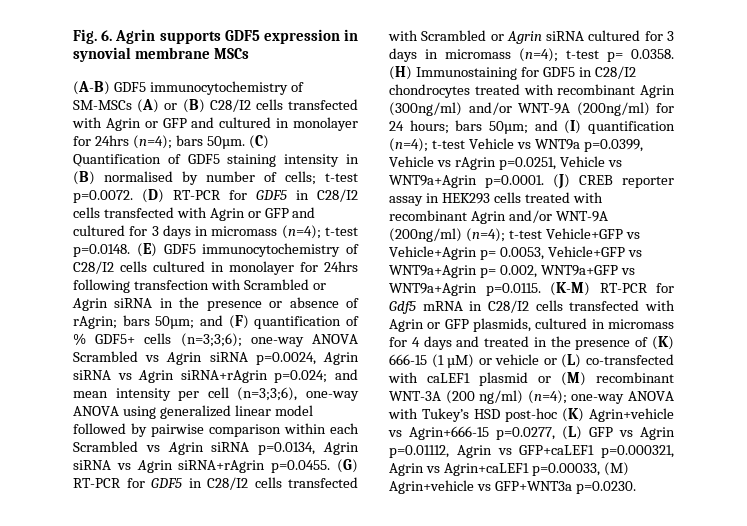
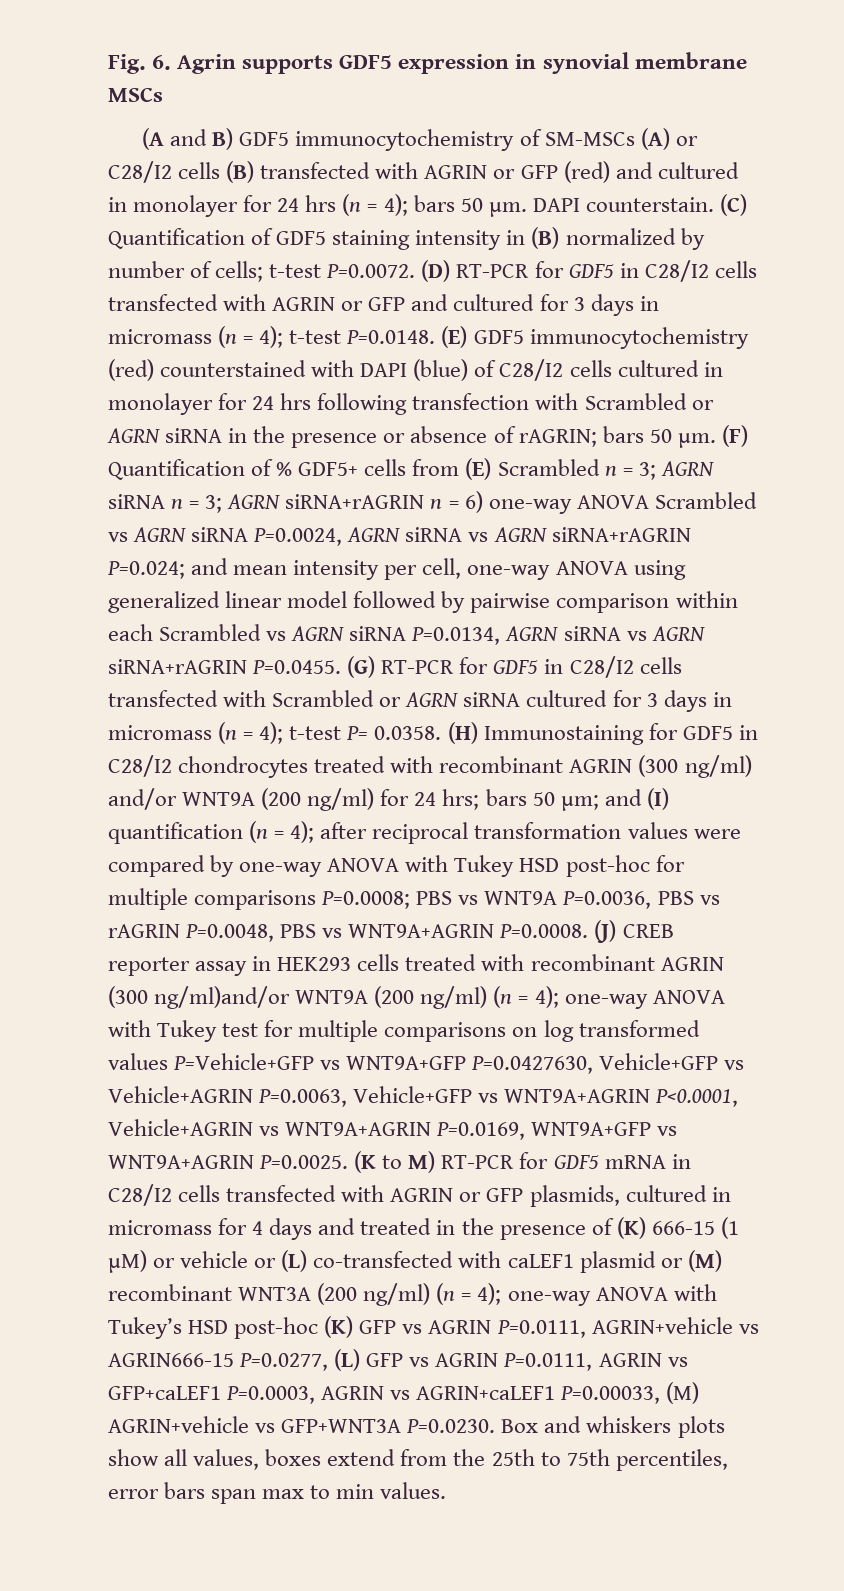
[73,81,110,95] (A-B) -> [142,128,234,150] (A and B)
[182,99,358,113] [72,117,187,131] (B) C28/I2 cells transfected with Agrin or GFP -> [108,161,610,183] C28/I2 cells (B) transfected with AGRIN or GFP (red)
[94,135,245,149] 24hrs (n=4); bars 50µm. -> [277,194,714,217] 24 hrs (n = 4); bars 50 µm. DAPI counterstain.
[104,171,173,182] normalised -> [565,228,676,245] normalized
[73,190,133,203] p=0.0072. -> [326,264,416,278] P=0.0072.
[209,208,245,221] Agrin -> [272,297,336,311] AGRIN
[281,225,358,239] [73,243,341,257] (n=4); t-test p=0.0148. (E) GDF5 immunocytochemistry -> [218,326,749,349] [108,359,469,381] (n = 4); t-test P=0.0148. (E) GDF5 immunocytochemistry (red) counterstained with DAPI (blue)
[324,261,358,272] 24hrs -> [252,393,312,410] 24 hrs
[72,298,108,311] Agrin -> [107,428,160,443] AGRN
[73,315,359,329] [73,333,358,347] [73,351,359,365] [73,370,328,383] rAgrin; bars 50µm; and (F) quantification of % GDF5+ cells (n=3;3;6); one-way ANOVA Scrambled vs Agrin siRNA p=0.0024, Agrin siRNA vs Agrin siRNA+rAgrin p=0.024; -> [518,425,748,448] [108,458,714,480] [108,491,757,514] [108,527,691,546] [107,561,185,579] rAGRIN; bars 50 µm. (F) Quantification of % GDF5+ cells from (E) Scrambled n = 3; AGRN siRNA n = 3; AGRN siRNA+rAGRIN n = 6) one-way ANOVA Scrambled vs AGRN siRNA P=0.0024, AGRN siRNA vs AGRN siRNA+rAGRIN P=0.024;
[207,387,298,401] cell (n=3;3;6), -> [422,558,462,579] cell,
[167,442,359,455] [73,460,331,473] Agrin siRNA p=0.0134, Agrin siRNA vs Agrin siRNA+rAgrin p=0.0455. -> [291,626,705,645] [108,659,342,674] AGRN siRNA P=0.0134, AGRN siRNA vs AGRN siRNA+rAGRIN P=0.0455.
[506,31,542,44] Agrin -> [405,692,459,707] AGRN
[519,48,623,62] (n=4); t-test p= -> [218,722,369,744] (n = 4); t-test P=
[640,85,675,98] [389,102,674,116] [389,120,675,134] [389,138,643,152] [389,156,622,170] [389,175,544,188] Agrin (300ng/ml) and/or WNT-9A (200ng/ml) for 24 hours; bars 50µm; and (I) quantification (n=4); t-test Vehicle vs WNT9a p=0.0399, Vehicle vs rAgrin p=0.0251, Vehicle vs WNT9a+Agrin p=0.0001. -> [569,755,752,778] [108,788,669,811] [108,821,741,844] [108,855,685,877] [108,888,720,910] [108,924,589,942] AGRIN (300 ng/ml) and/or WNT9A (200 ng/ml) for 24 hrs; bars 50 µm; and (I) quantification (n = 4); after reciprocal transformation values were compared by one-way ANOVA with Tukey HSD post-hoc for multiple comparisons P=0.0008; PBS vs WNT9A P=0.0036, PBS vs rAGRIN P=0.0048, PBS vs WNT9A+AGRIN P=0.0008.
[470,210,608,224] [389,228,640,242] [389,246,642,260] [389,265,635,278] [389,282,674,296] [389,301,416,314] Agrin and/or WNT-9A (200ng/ml) (n=4); t-test Vehicle+GFP vs Vehicle+Agrin p= 0.0053, Vehicle+GFP vs WNT9a+Agrin p= 0.002, WNT9a+GFP vs WNT9a+Agrin p=0.0115. (K-M) RT-PCR for Gdf5 -> [660,957,724,971] [108,986,725,1009] [108,1020,700,1042] [108,1053,745,1074] [108,1086,739,1107] [108,1119,678,1140] [108,1151,599,1173] AGRIN (300 ng/ml)and/or WNT9A (200 ng/ml) (n = 4); one-way ANOVA with Tukey test for multiple comparisons on log transformed values P=Vehicle+GFP vs WNT9A+GFP P=0.0427630, Vehicle+GFP vs Vehicle+AGRIN P=0.0063, Vehicle+GFP vs WNT9A+AGRIN P<0.0001, Vehicle+AGRIN vs WNT9A+AGRIN P=0.0169, WNT9A+GFP vs WNT9A+AGRIN P=0.0025. (K to M) RT-PCR for GDF5
[389,319,424,332] Agrin -> [390,1188,454,1202] AGRIN
[389,390,567,404] WNT-3A (200 ng/ml) (n=4); -> [238,1283,502,1306] WNT3A (200 ng/ml) (n = 4);
[589,408,674,422] [388,426,675,440] [389,445,674,458] [389,462,629,476] [389,480,636,494] Agrin+vehicle vs Agrin+666-15 p=0.0277, (L) GFP vs Agrin p=0.01112, Agrin vs GFP+caLEF1 p=0.000321, Agrin vs Agrin+caLEF1 p=0.00033, (M) Agrin+vehicle vs GFP+WNT3a p=0.0230. -> [359,1317,759,1338] [108,1349,688,1371] [108,1382,700,1404] [108,1416,725,1438] [108,1449,728,1471] [108,1482,447,1504] GFP vs AGRIN P=0.0111, AGRIN+vehicle vs AGRIN666-15 P=0.0277, (L) GFP vs AGRIN P=0.0111, AGRIN vs GFP+caLEF1 P=0.0003, AGRIN vs AGRIN+caLEF1 P=0.00033, (M) AGRIN+vehicle vs GFP+WNT3A P=0.0230. Box and whiskers plots show all values, boxes extend from the 25th to 75th percentiles, error bars span max to min values.

